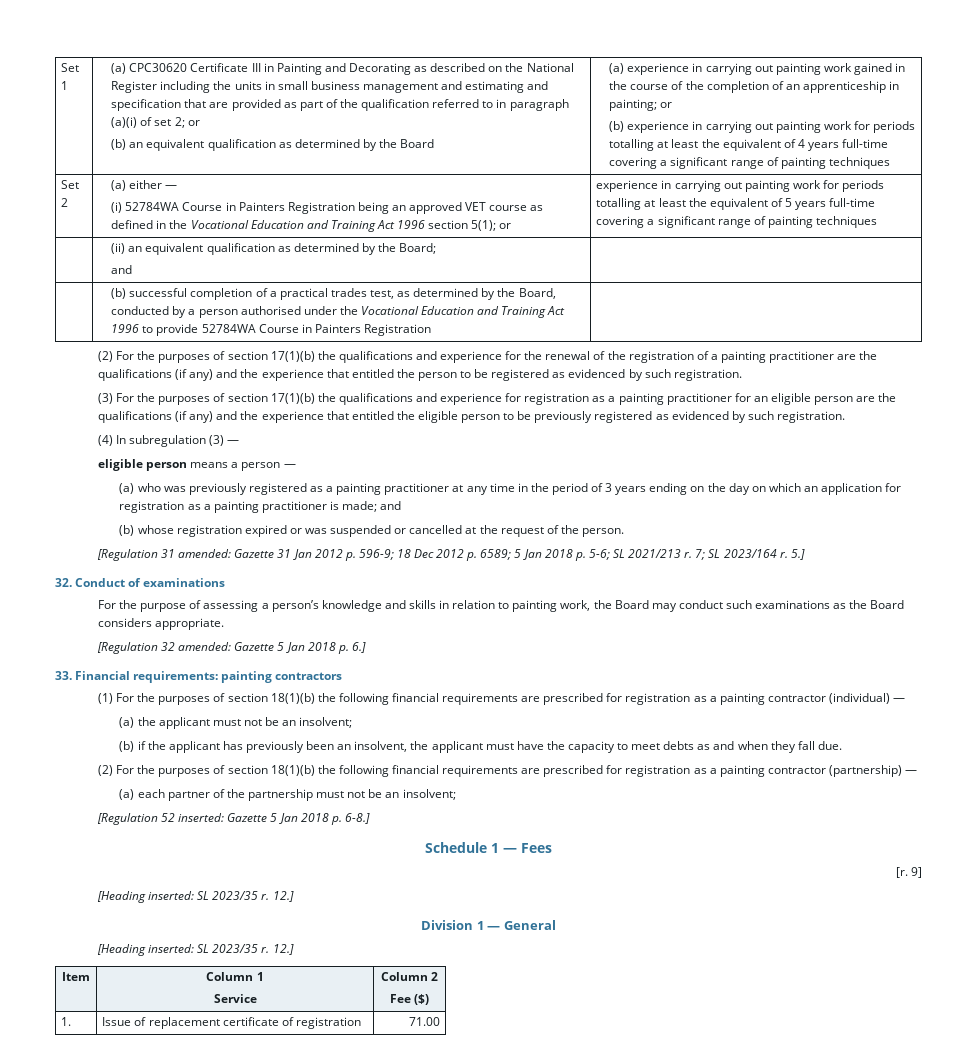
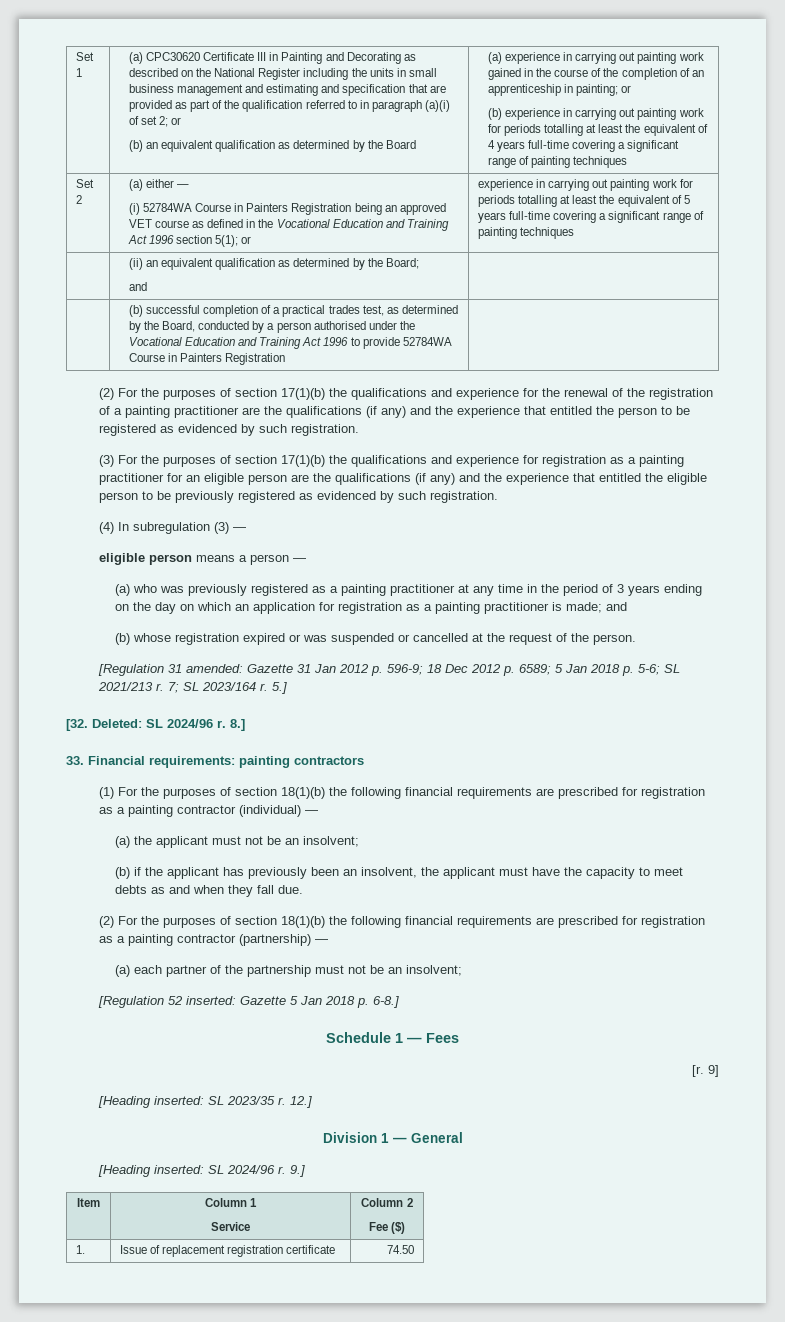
[55,578,226,587] [97,600,905,612] [97,618,225,630] [96,642,366,654] 32. Conduct of examinations // For the purpose of assessing a person’s knowledge and skills in relation to painting work, the Board may conduct such examinations as the Board considers appropriate. // [Regulation 32 amended: Gazette 5 Jan 2018 p. 6.] -> [66,719,245,731] [32. Deleted: SL 2024/96 r. 8.]
[212,944,294,955] 2023/35 r. 12.] -> [226,1165,305,1177] 2024/96 r. 9.]
(220, 1023) none -> [227,1245,284,1257] registration
[281,1017,361,1029] [408,1017,440,1026] of registration | 71.00 -> [386,1245,414,1254] | 74.50

